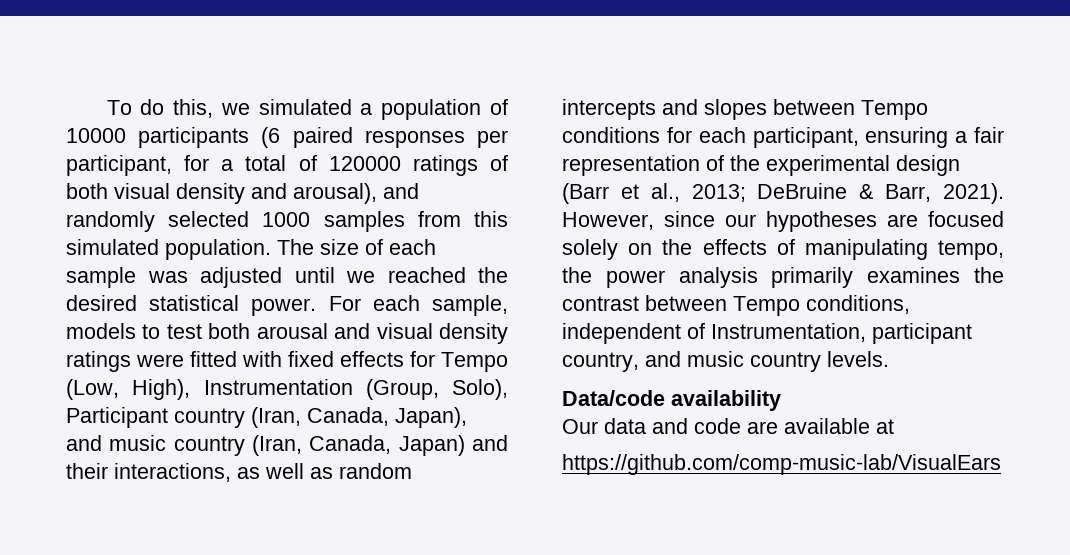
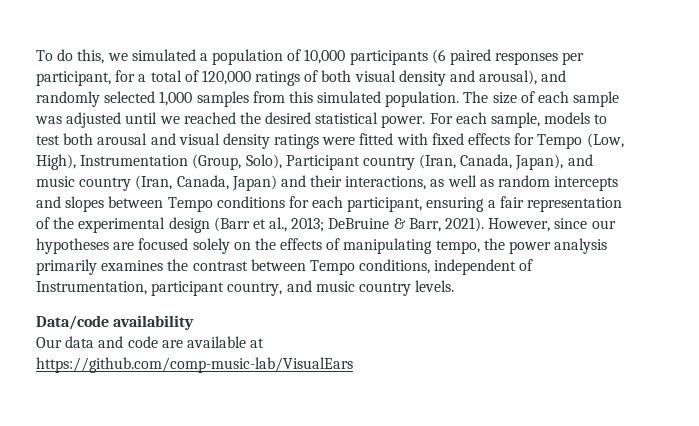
[66,128,126,143] 10000 -> [304,49,346,64] 10,000
[328,156,401,171] 120000 -> [201,70,251,85] 120,000
[262,212,311,227] 1000 -> [159,91,193,106] 1,000

